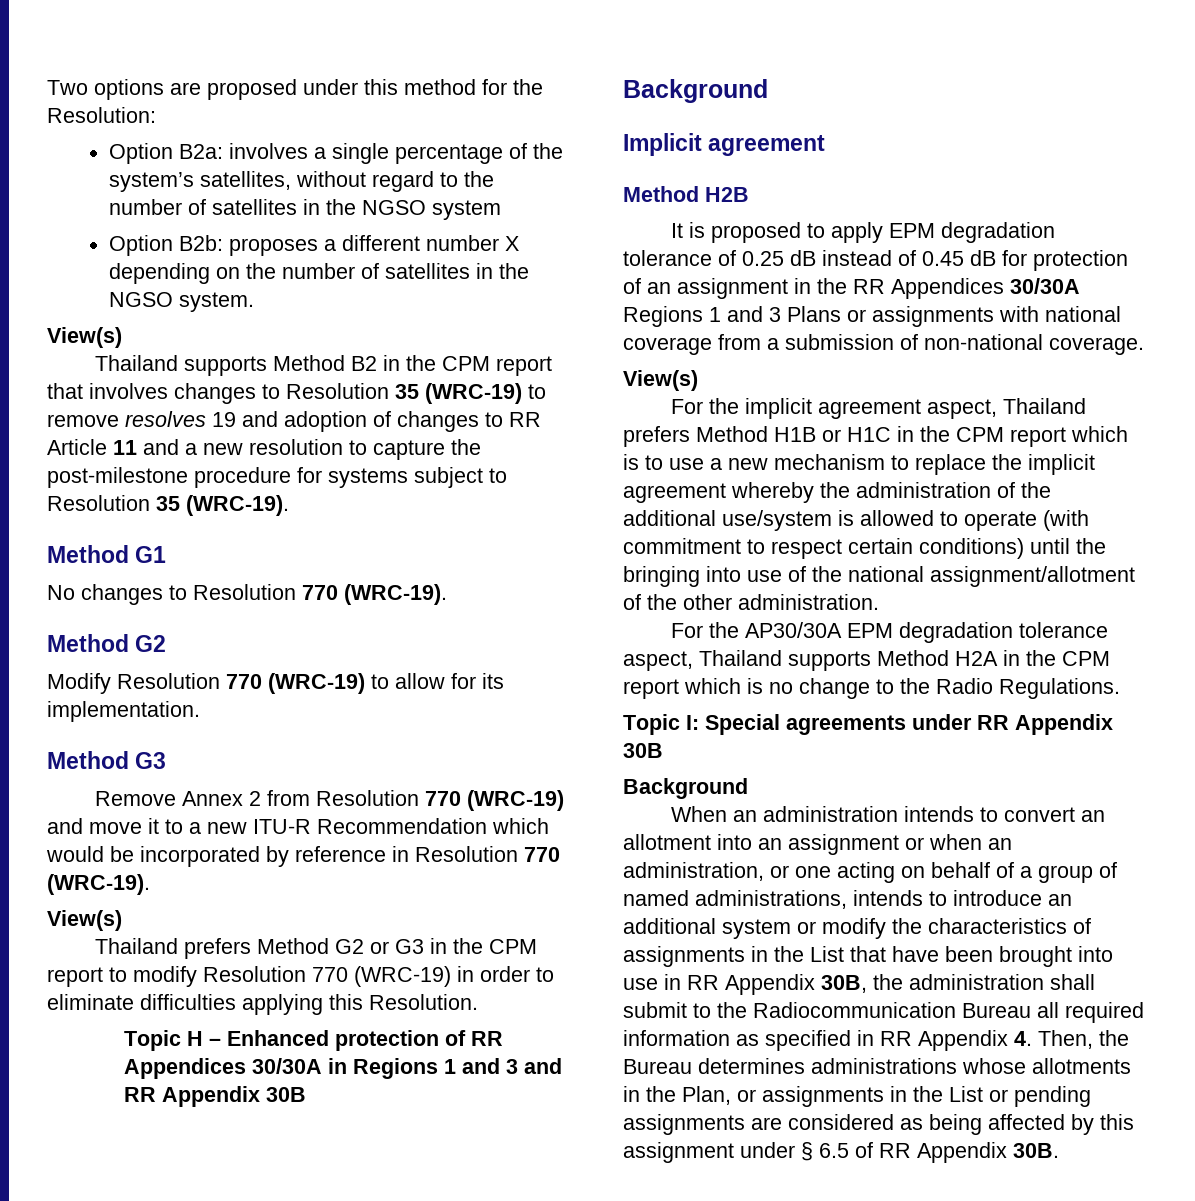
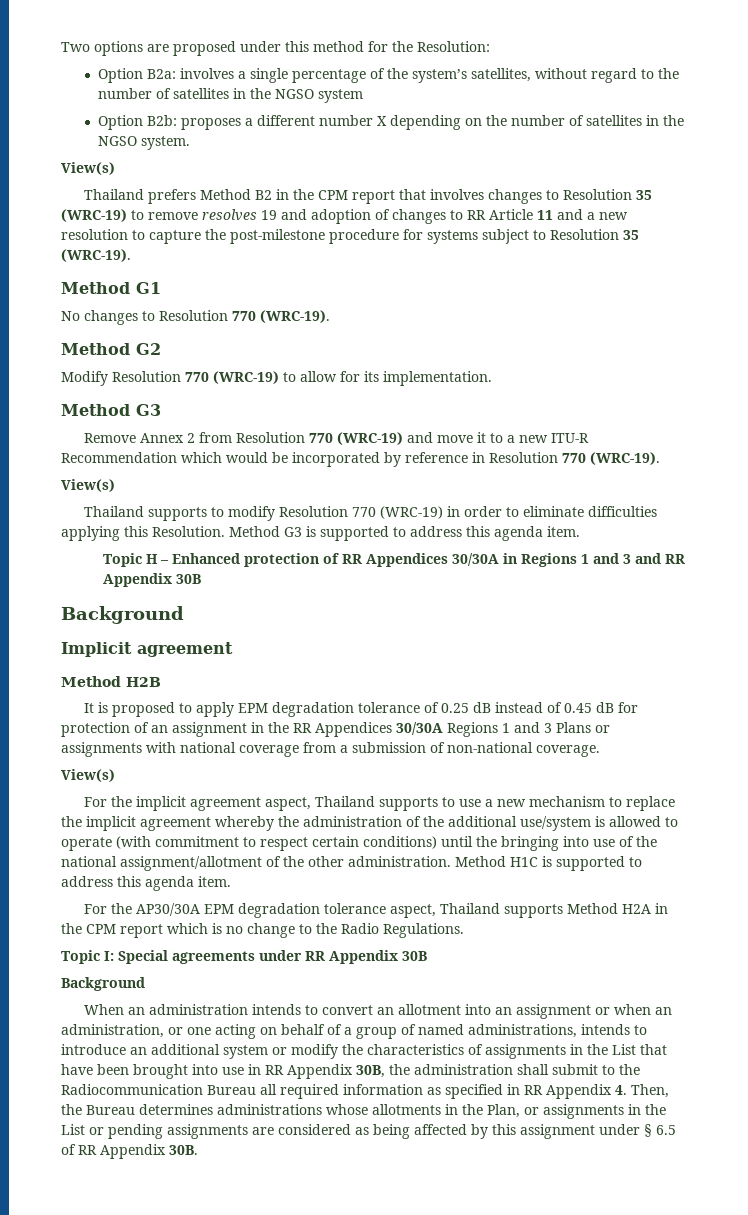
[183,356,267,376] supports -> [147,189,196,204] prefers
[183,938,537,959] [47,967,103,987] prefers Method G2 or G3 in the CPM report -> [147,507,207,521] supports
(478, 1002) none -> [229,526,580,541] Method G3 is supported to address this agenda item.
[623,426,1128,447] [623,454,639,470] prefers Method H1B or H1C in the CPM report which is -> [378,797,438,811] supports
(879, 602) none -> [455,856,642,871] [61,876,231,891] Method H1C is supported to address this agenda item.

